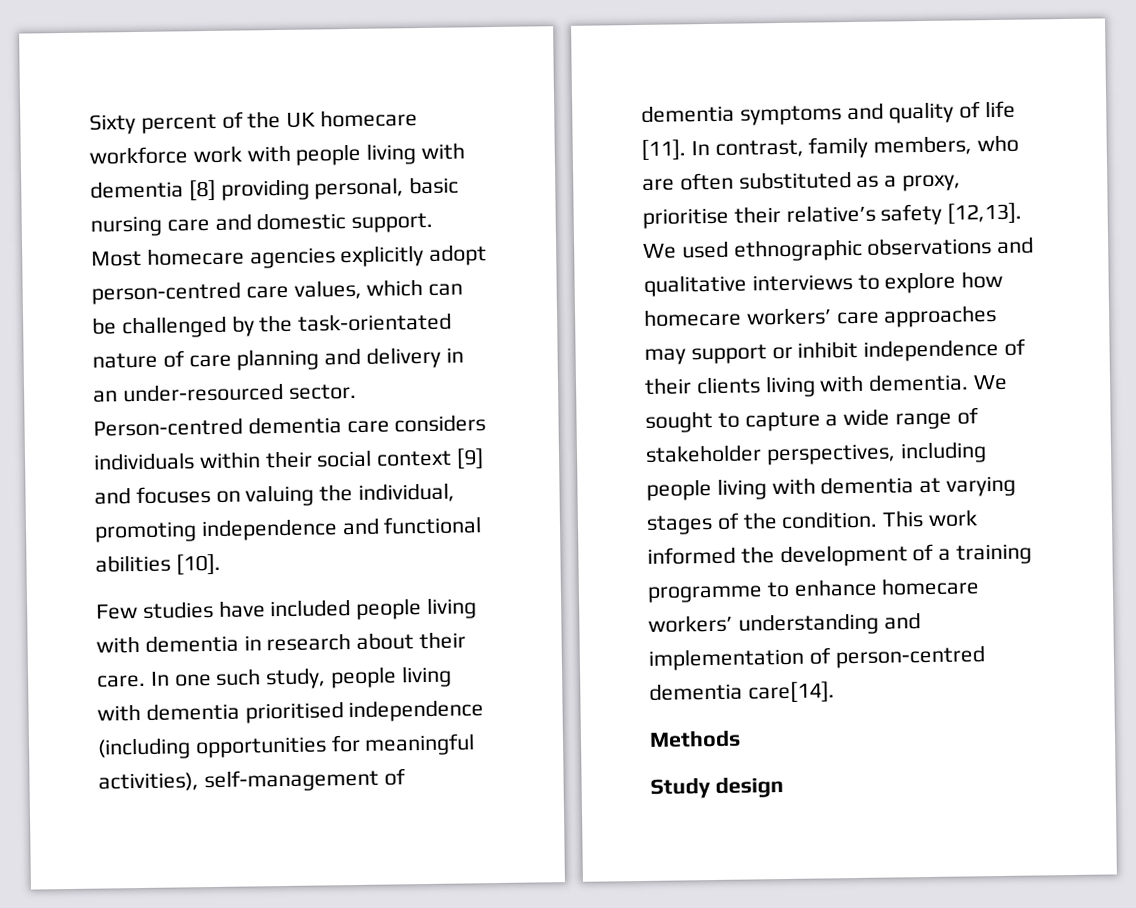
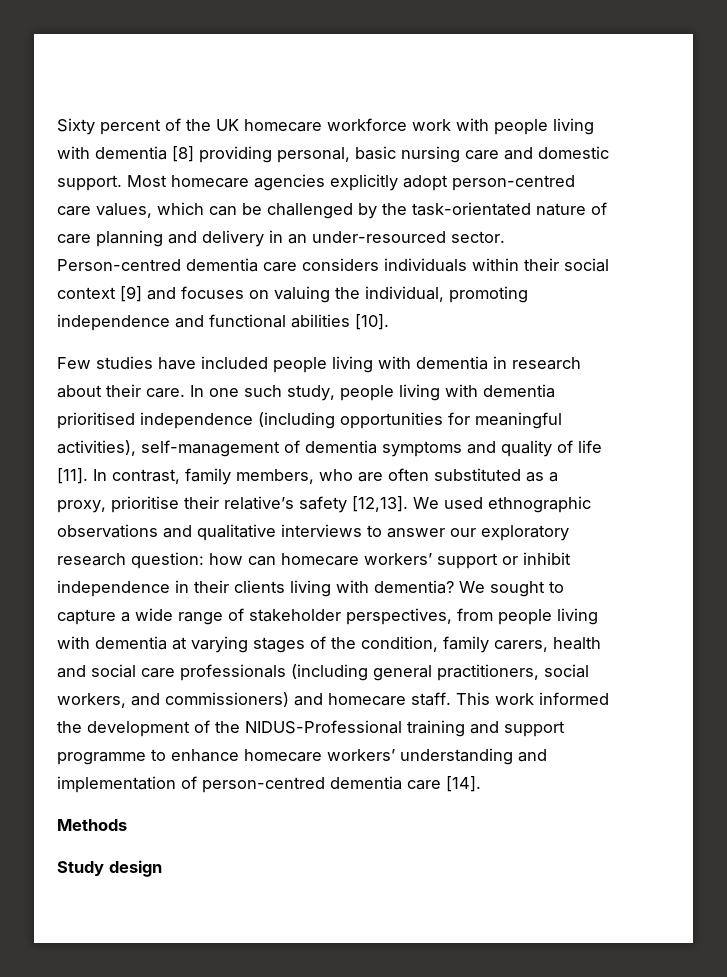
[884,270,1004,294] [643,304,998,328] [644,348,686,365] explore how homecare workers’ care approaches may -> [387,525,569,541] [57,552,432,569] answer our exploratory research question: how can homecare workers’
[1004,338,1027,356] of -> [175,580,189,593] in
[868,373,970,392] dementia. -> [374,580,454,594] dementia?
[899,441,987,464] including -> [457,608,493,621] from
[781,510,879,530] condition. -> [361,636,601,653] [57,664,589,681] [57,692,451,708] condition, family carers, health and social care professionals (including general practitioners, social workers, and commissioners) and homecare staff.
[938,543,1033,565] a training -> [215,720,565,737] the NIDUS-Professional training and support
[747,681,835,704] care[14]. -> [407,776,481,792] care [14].

